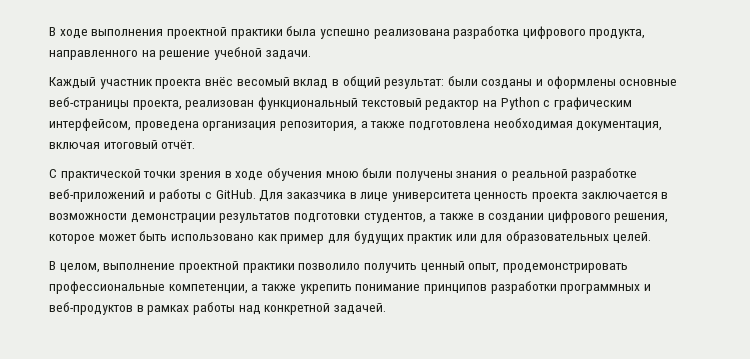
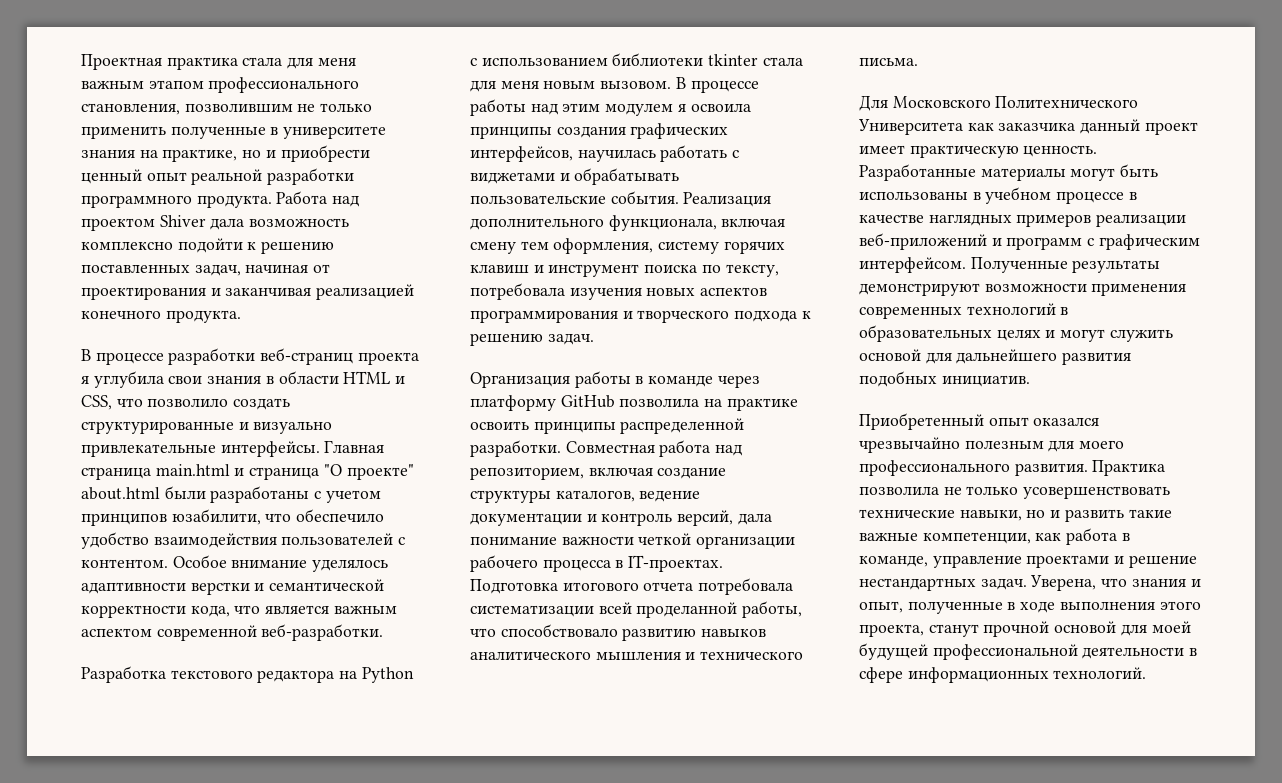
[49,26,646,39] [49,47,311,60] [49,76,678,89] [49,97,632,110] [49,118,663,131] [49,140,196,149] [49,168,638,181] [49,189,669,202] [49,210,669,223] [49,231,651,244] [49,261,628,273] [49,281,651,294] [49,302,386,315] В ходе выполнения проектной практики была успешно реализована разработка цифрового продукта, направленного на решение учебной задачи. // Каждый участник проекта внёс весомый вклад в общий результат: были созданы и оформлены основные веб-страницы проекта, реализован функциональный текстовый редактор на Python с графическим интерфейсом, проведена организация репозитория, а также подготовлена необходимая документация, включая итоговый отчёт. // С практической точки зрения в ходе обучения мною были получены знания о реальной разработке веб-приложений и работы с GitHub. Для заказчика в лице университета ценность проекта заключается в возможности демонстрации результатов подготовки студентов, а также в создании цифрового решения, которое может быть использовано как пример для будущих практик или для образовательных целей. // В целом, выполнение проектной практики позволило получить ценный опыт, продемонстрировать профессиональные компетенции, а также укрепить понимание принципов разработки программных и веб-продуктов в рамках работы над конкретной задачей. -> [81,54,356,70] [81,77,360,93] [81,103,373,115] [81,126,387,139] [81,145,370,162] [81,168,355,185] [81,191,360,208] [81,215,350,231] [81,238,335,254] [81,264,331,276] [81,284,415,300] [81,310,241,323] [81,348,419,365] [81,371,406,388] [81,395,291,410] [81,421,333,434] [81,440,385,457] [81,464,414,480] [81,486,381,503] [81,509,385,526] [81,532,406,549] [81,555,389,572] [81,579,385,595] [81,605,397,618] [81,624,384,641] [81,666,414,683] [470,53,803,66] [470,77,759,93] [470,99,751,116] [470,123,729,139] [470,145,740,162] [470,168,680,185] [470,191,772,207] [470,215,786,231] [470,238,785,254] [470,264,779,277] [470,283,768,300] [470,310,811,323] [470,333,594,346] [470,371,760,388] [470,395,798,411] [470,418,745,434] [470,440,743,457] [470,467,727,480] [470,490,701,503] [470,510,772,526] [470,533,796,549] [470,555,724,572] [470,578,794,595] [470,601,803,618] [470,624,767,641] [470,651,804,661] [859,58,918,66] [859,95,1139,111] [858,119,1198,135] [859,145,1098,158] [859,164,1159,181] [859,187,1137,204] [859,214,1187,227] [859,233,1200,250] [859,257,1161,273] [859,283,1187,296] [859,303,1069,319] [859,325,1173,342] [859,349,1132,365] [859,371,1030,387] [859,413,1100,430] [859,437,1125,453] [859,460,1166,476] [859,486,1171,499] [859,509,1172,522] [859,528,1130,545] [859,555,1197,568] [859,575,1201,591] [859,601,1201,614] [859,621,1191,637] [859,643,1198,660] [859,667,1147,683] Проектная практика стала для меня важным этапом профессионального становления, позволившим не только применить полученные в университете знания на практике, но и приобрести ценный опыт реальной разработки программного продукта. Работа над проектом Shiver дала возможность комплексно подойти к решению поставленных задач, начиная от проектирования и заканчивая реализацией конечного продукта. // В процессе разработки веб-страниц проекта я углубила свои знания в области HTML и CSS, что позволило создать структурированные и визуально привлекательные интерфейсы. Главная страница main.html и страница "О проекте" about.html были разработаны с учетом принципов юзабилити, что обеспечило удобство взаимодействия пользователей с контентом. Особое внимание уделялось адаптивности верстки и семантической корректности кода, что является важным аспектом современной веб-разработки. // Разработка текстового редактора на Python с использованием библиотеки tkinter стала для меня новым вызовом. В процессе работы над этим модулем я освоила принципы создания графических интерфейсов, научилась работать с виджетами и обрабатывать пользовательские события. Реализация дополнительного функционала, включая смену тем оформления, систему горячих клавиш и инструмент поиска по тексту, потребовала изучения новых аспектов программирования и творческого подхода к решению задач. // Организация работы в команде через платформу GitHub позволила на практике освоить принципы распределенной разработки. Совместная работа над репозиторием, включая создание структуры каталогов, ведение документации и контроль версий, дала понимание важности четкой организации рабочего процесса в IT-проектах. Подготовка итогового отчета потребовала систематизации всей проделанной работы, что способствовало развитию навыков аналитического мышления и технического письма. // Для Московского Политехнического Университета как заказчика данный проект имеет практическую ценность. Разработанные материалы могут быть использованы в учебном процессе в качестве наглядных примеров реализации веб-приложений и программ с графическим интерфейсом. Полученные результаты демонстрируют возможности применения современных технологий в образовательных целях и могут служить основой для дальнейшего развития подобных инициатив. // Приобретенный опыт оказался чрезвычайно полезным для моего профессионального развития. Практика позволила не только усовершенствовать технические навыки, но и развить такие важные компетенции, как работа в команде, управление проектами и решение нестандартных задач. Уверена, что знания и опыт, полученные в ходе выполнения этого проекта, станут прочной основой для моей будущей профессиональной деятельности в сфере информационных технологий.

